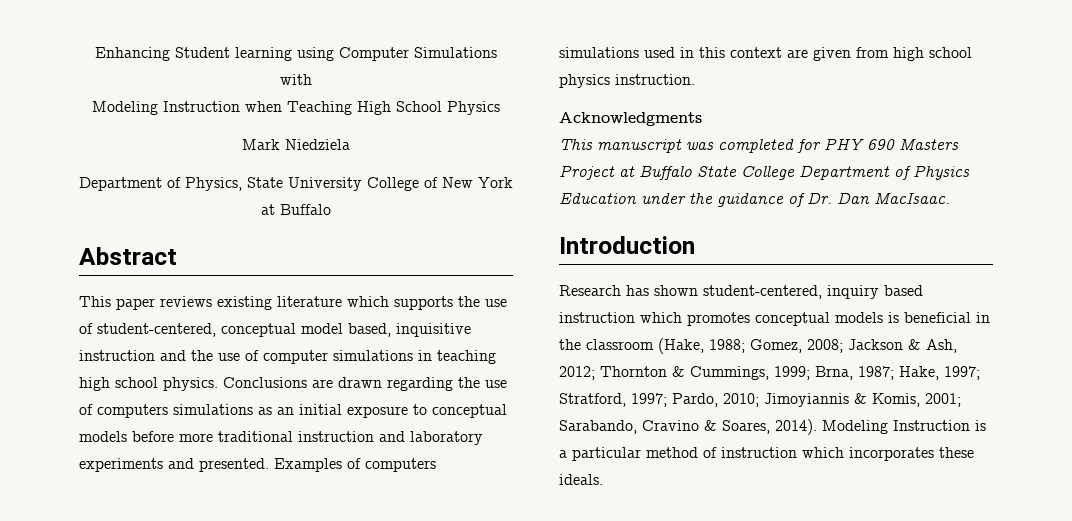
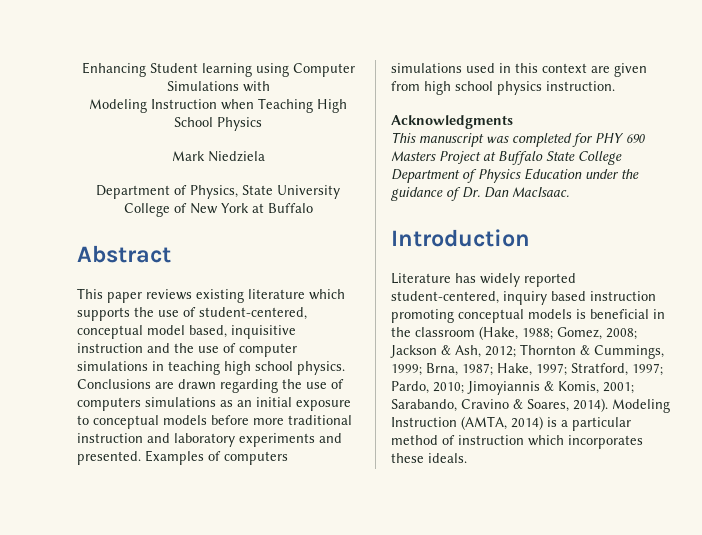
[559,285,698,296] Research has shown -> [391,273,576,287] Literature has widely reported
[640,312,750,326] which promotes -> [391,309,454,323] promoting
(970, 425) none -> [461,416,543,430] (AMTA, 2014)

